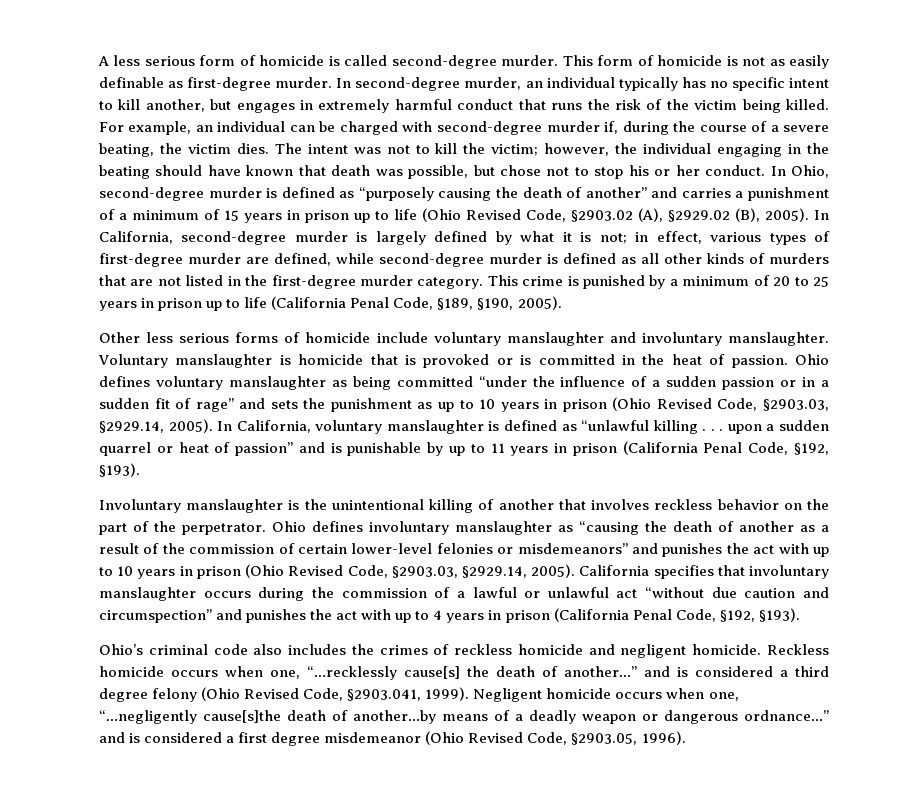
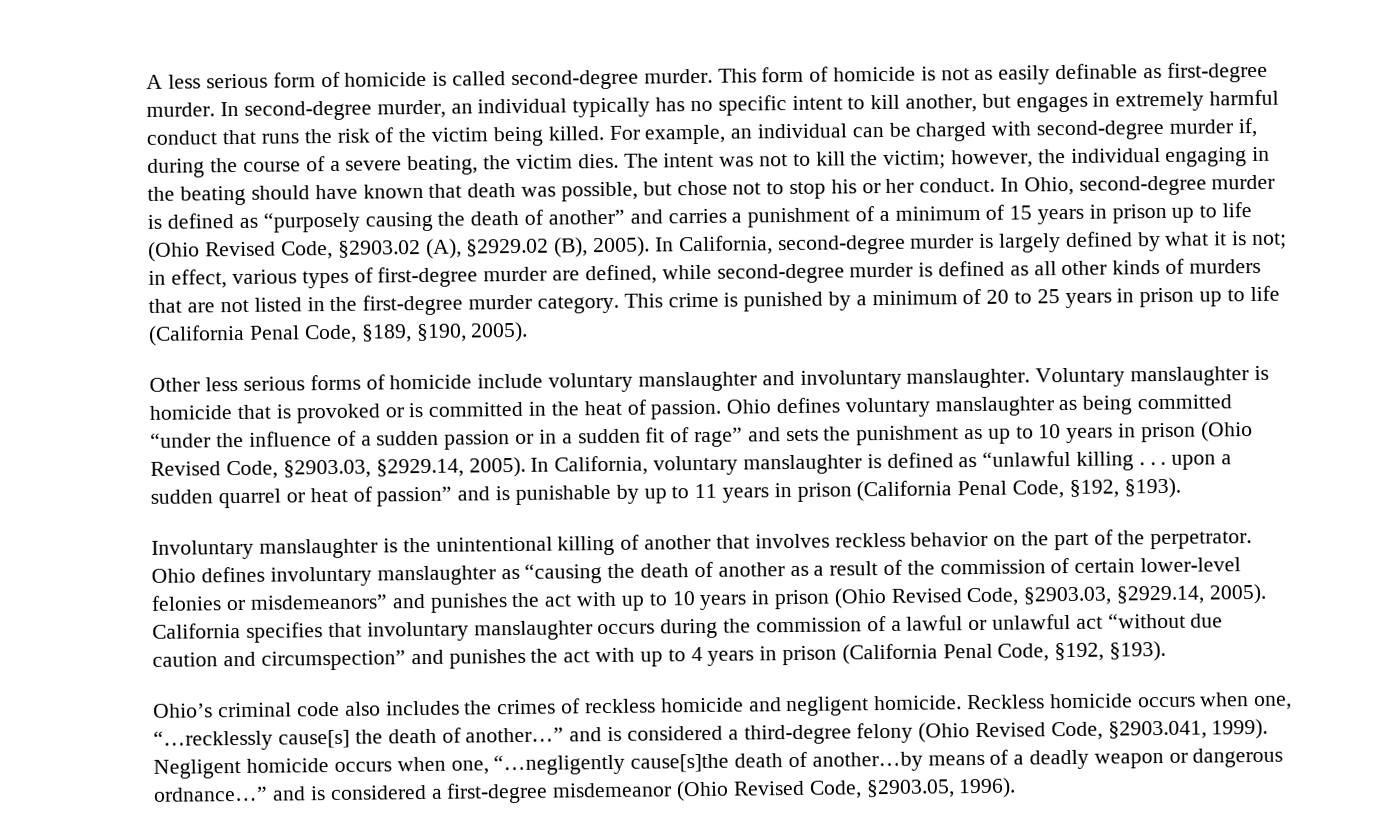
[795,666,829,677] [98,688,148,702] third degree -> [743,724,852,745] third-degree
[238,732,321,746] first degree -> [446,782,549,804] first-degree

